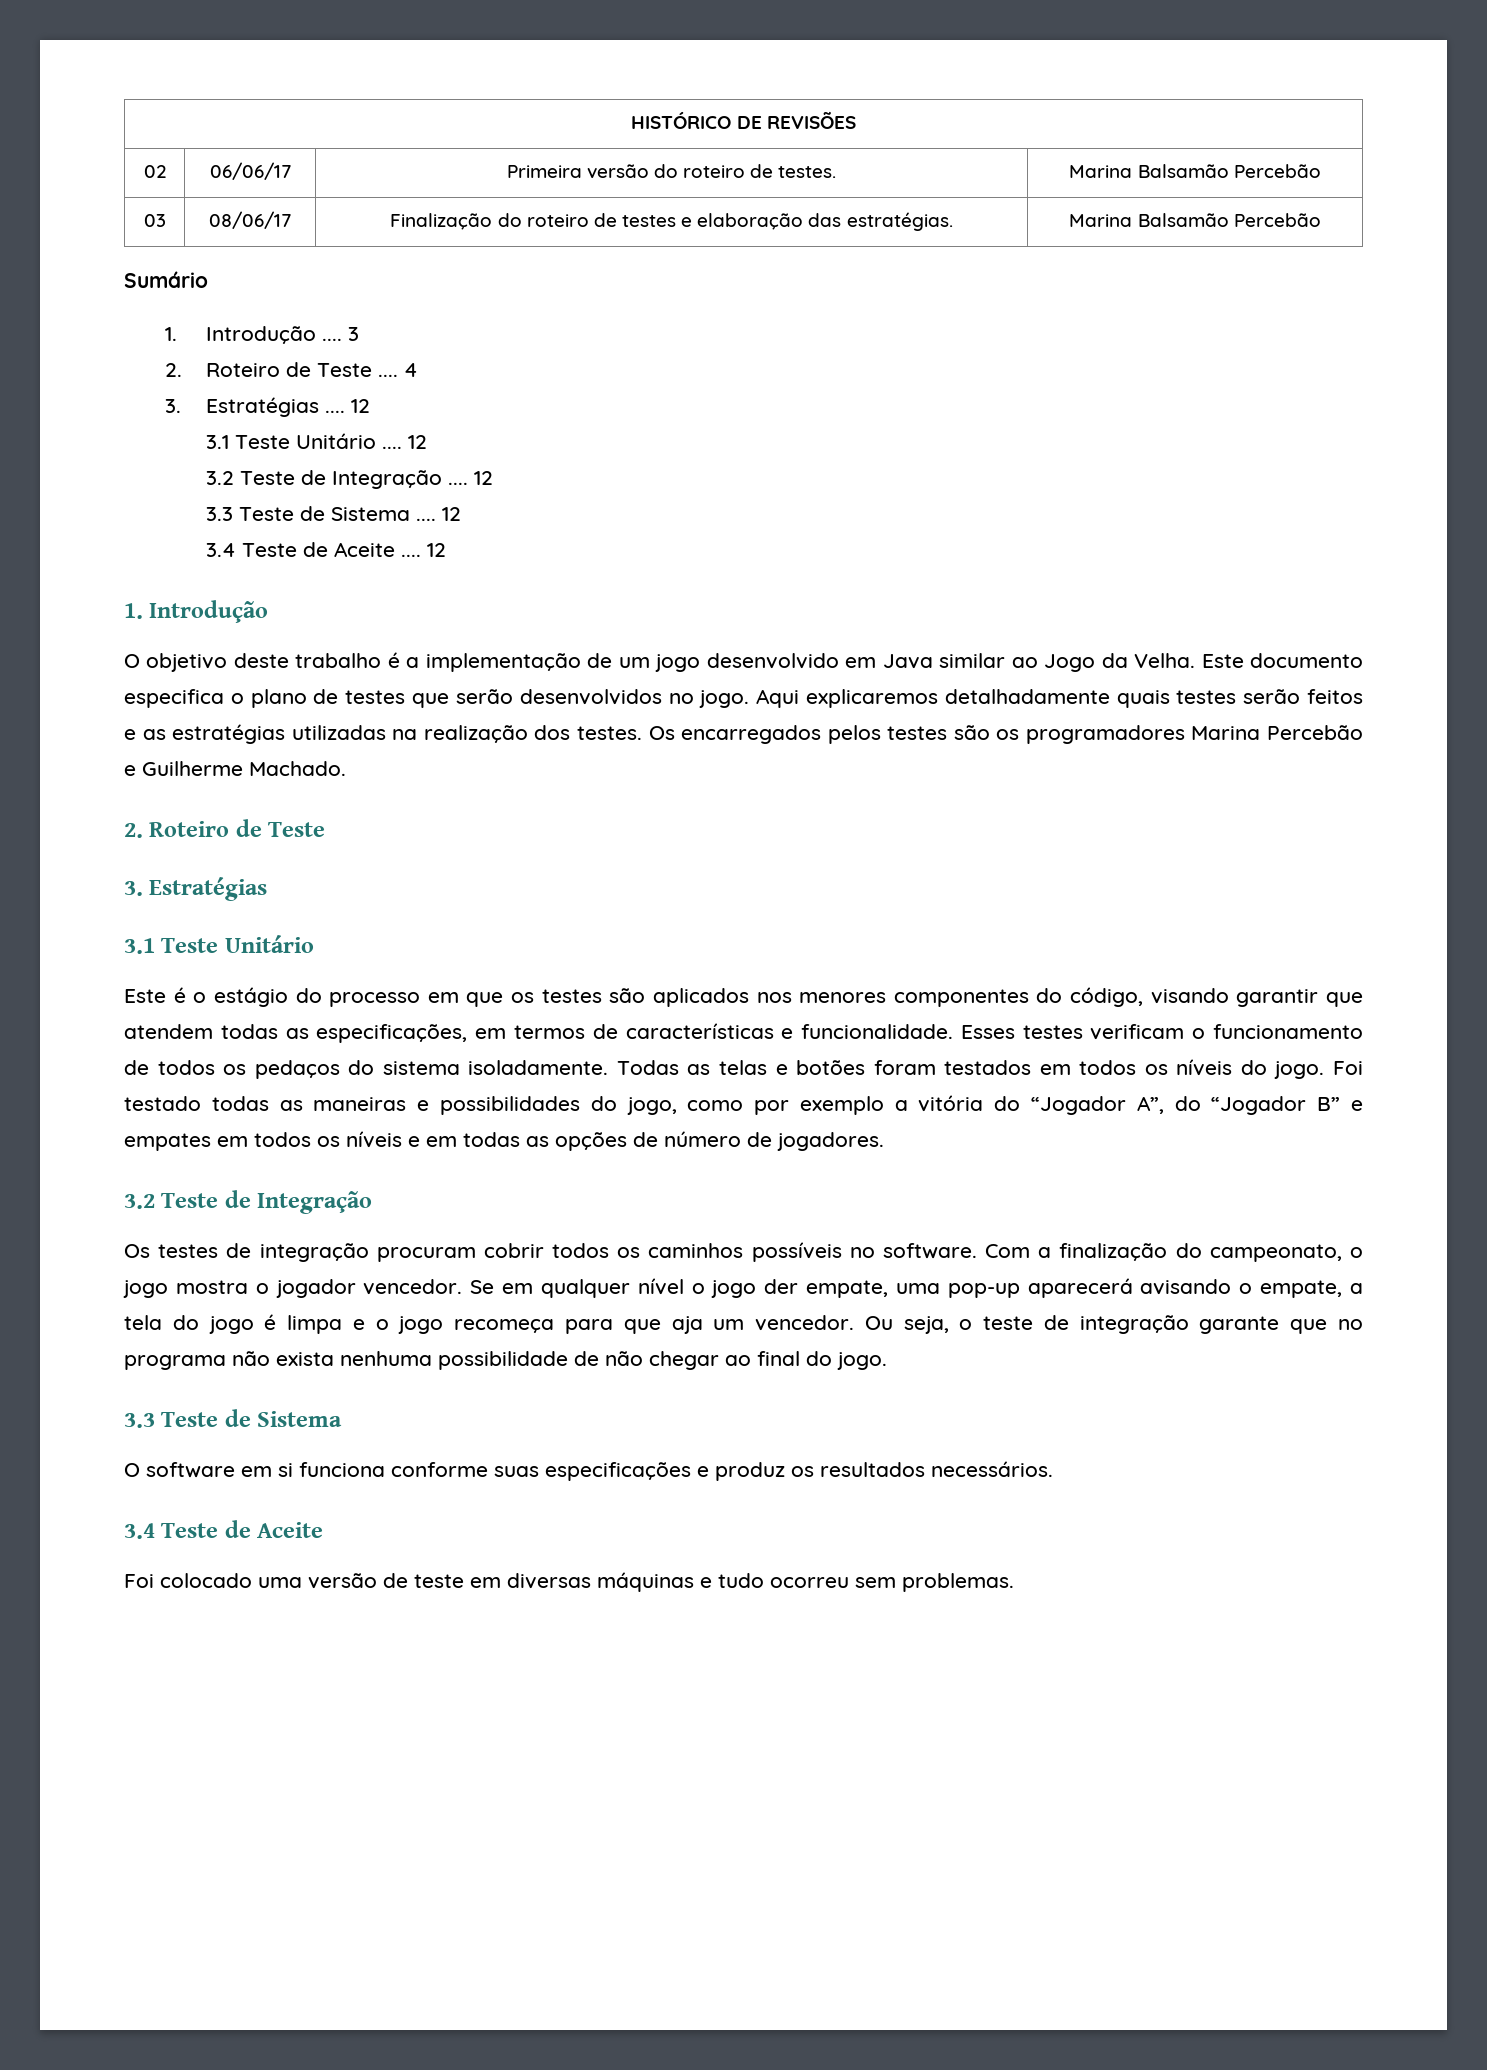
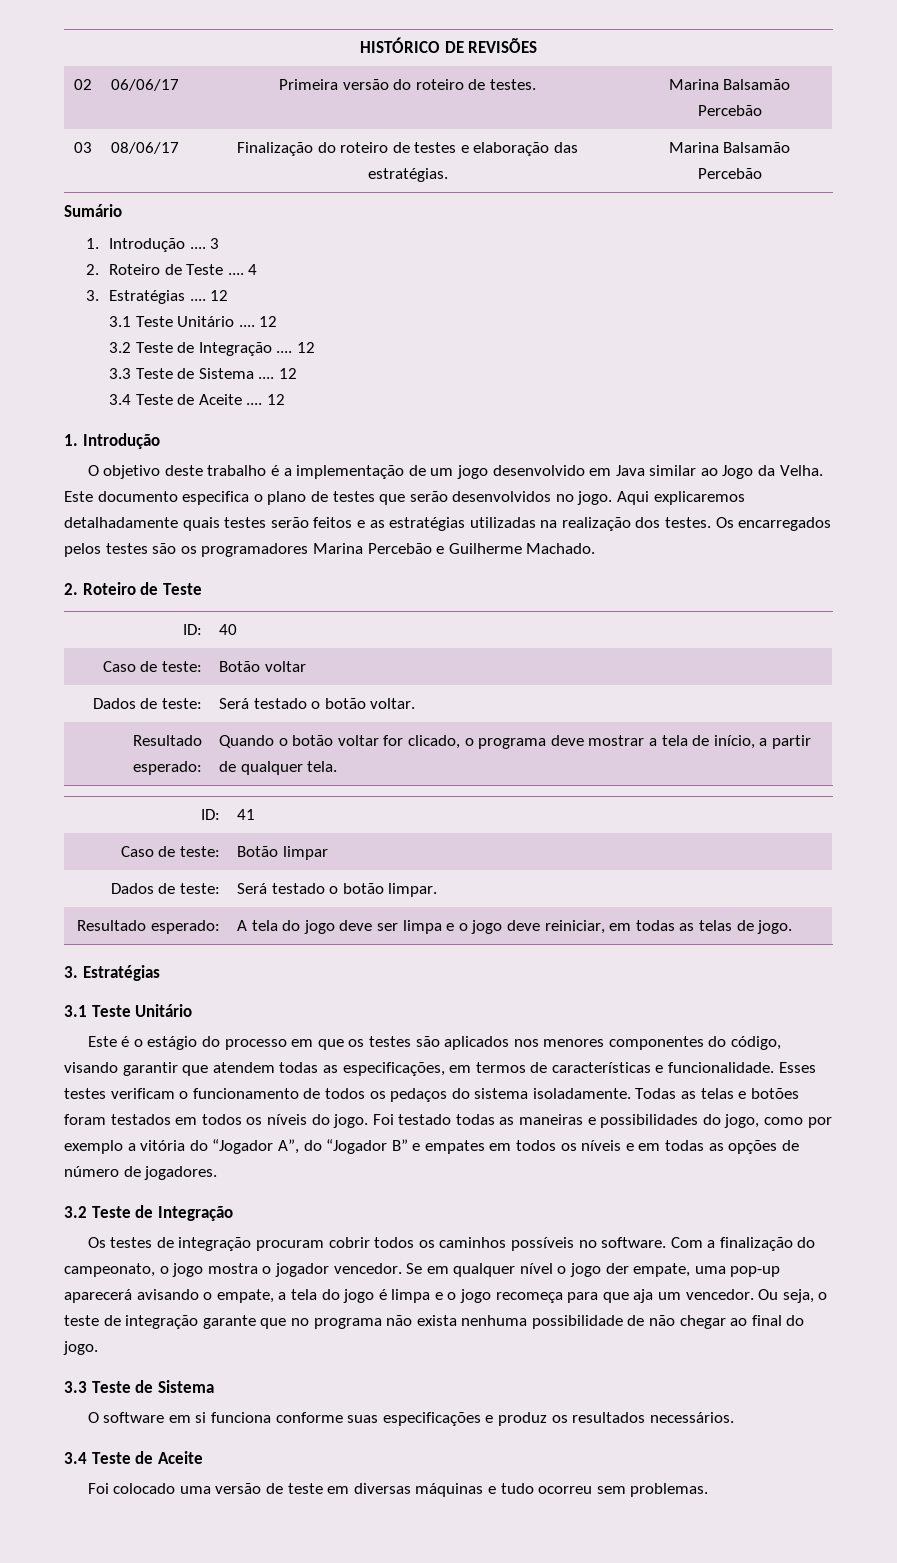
(326, 829) none -> [182,624,202,635] [219,624,238,635] [102,661,202,672] [219,661,306,672] [92,698,202,709] [219,698,416,709] [132,735,202,746] [132,761,202,775] [219,735,811,749] [219,761,338,775] [200,809,220,820] [237,809,256,820] [120,846,220,857] [237,846,328,860] [110,883,220,894] [237,883,438,897] [77,920,220,934] [237,920,793,934] // ID: | 40 // Caso de teste: | Botão voltar // Dados de teste: | Será testado o botão voltar. // Resultado esperado: | Quando o botão voltar for clicado, o programa deve mostrar a tela de início, a partir de qualquer tela. // ID: | 41 // Caso de teste: | Botão limpar // Dados de teste: | Será testado o botão limpar. // Resultado esperado: | A tela do jogo deve ser limpa e o jogo deve reiniciar, em todas as telas de jogo.

